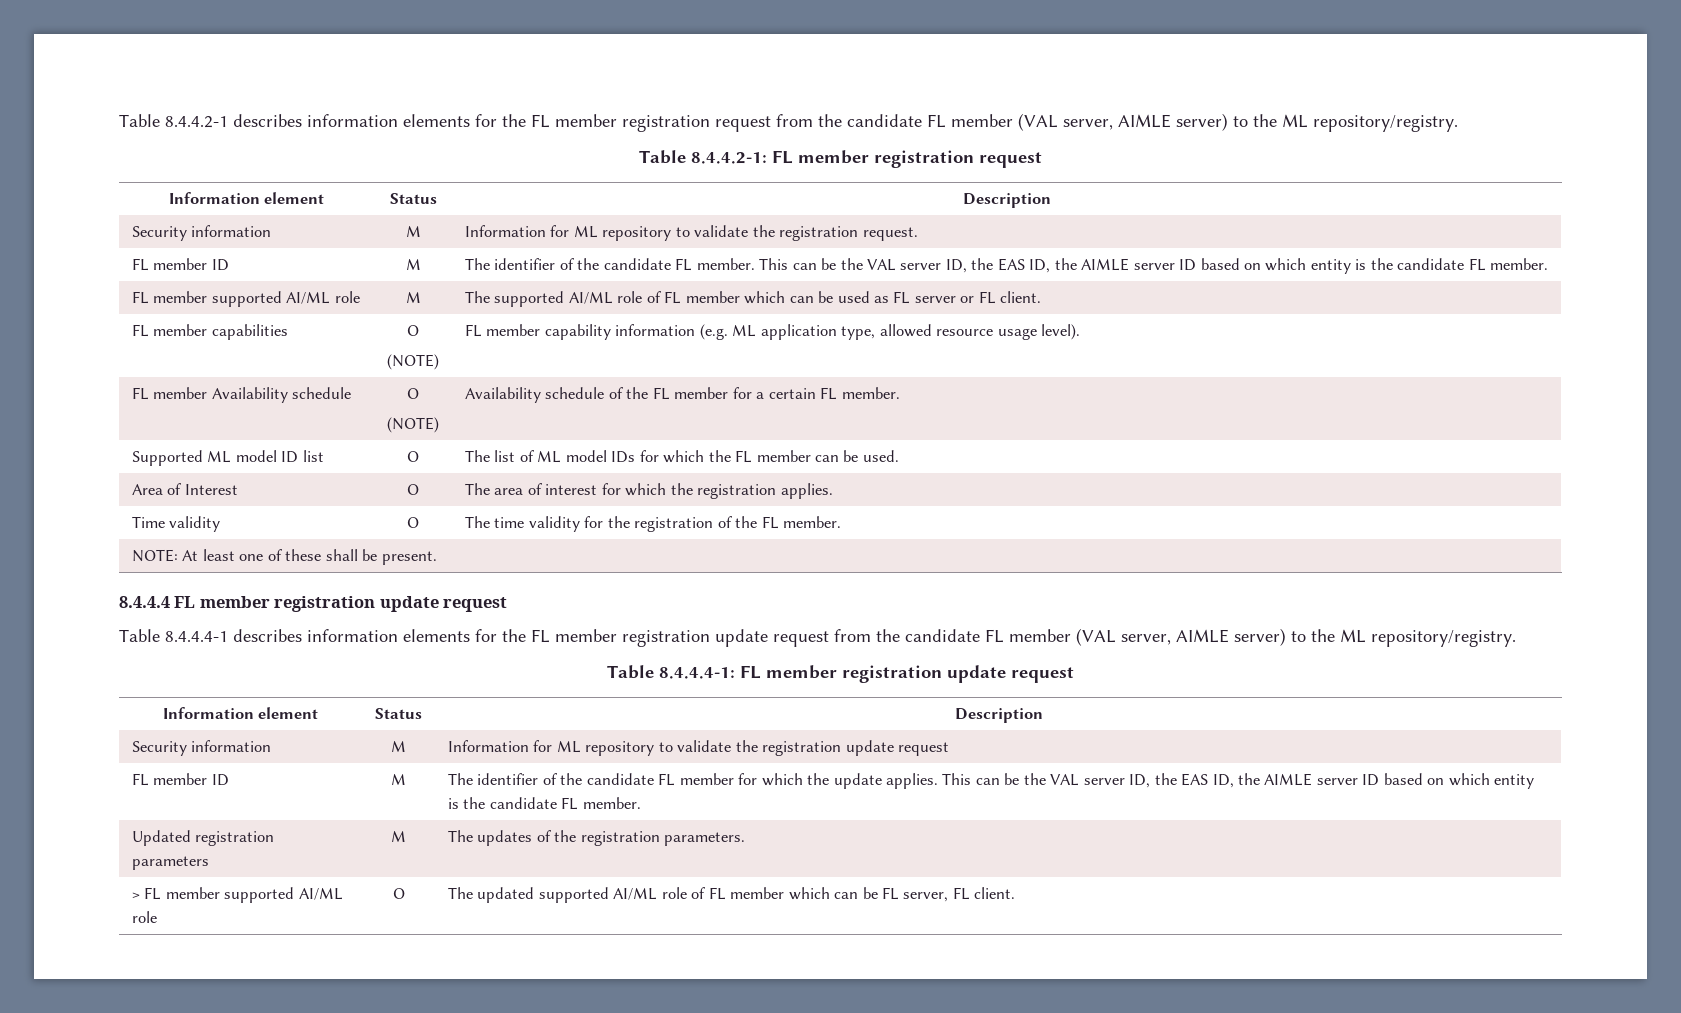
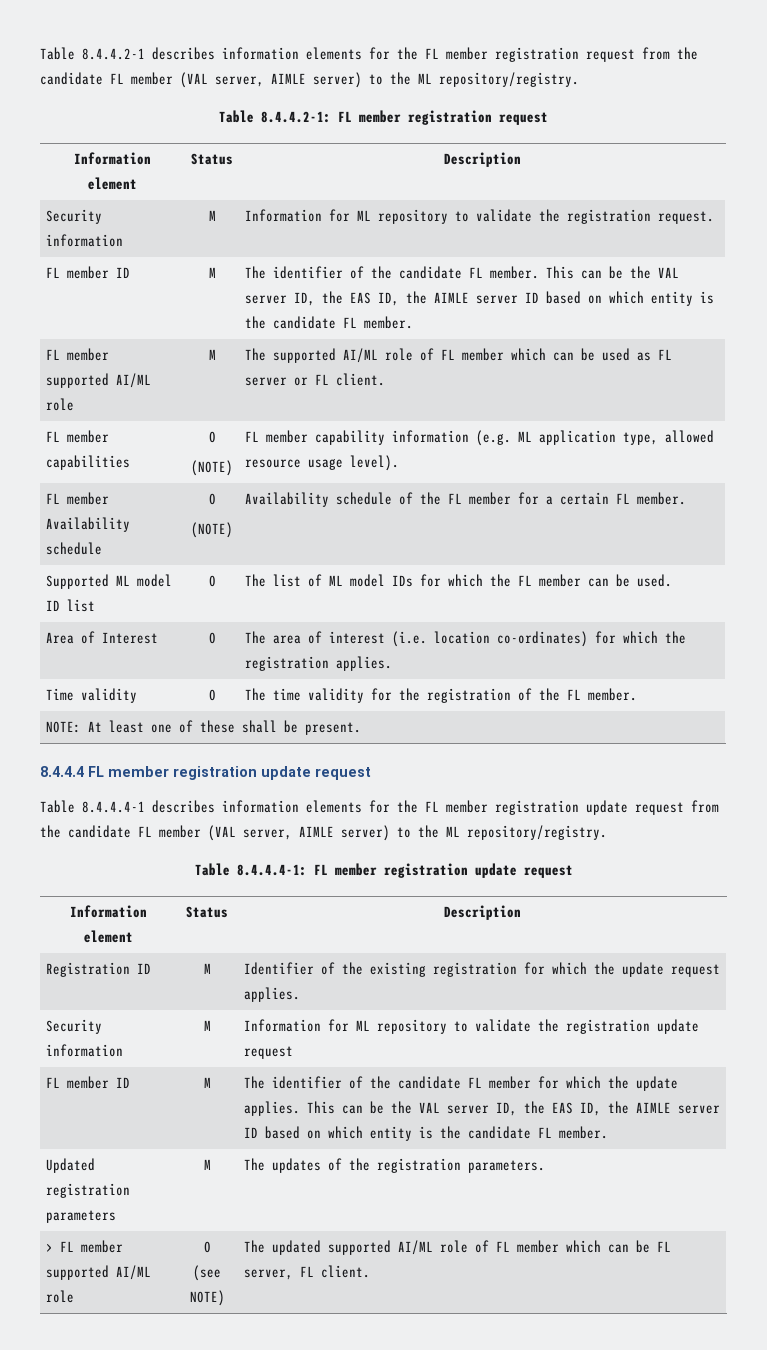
(598, 489) none -> [392,631,589,647] (i.e. location co-ordinates)
(1043, 715) none -> [46,962,152,977] [203,963,211,974] [244,962,721,977] [244,987,301,1002] // Registration ID | M | Identifier of the existing registration for which the update request applies.
(405, 893) none -> [193,1265,221,1281] [189,1290,225,1306] // (see NOTE)

